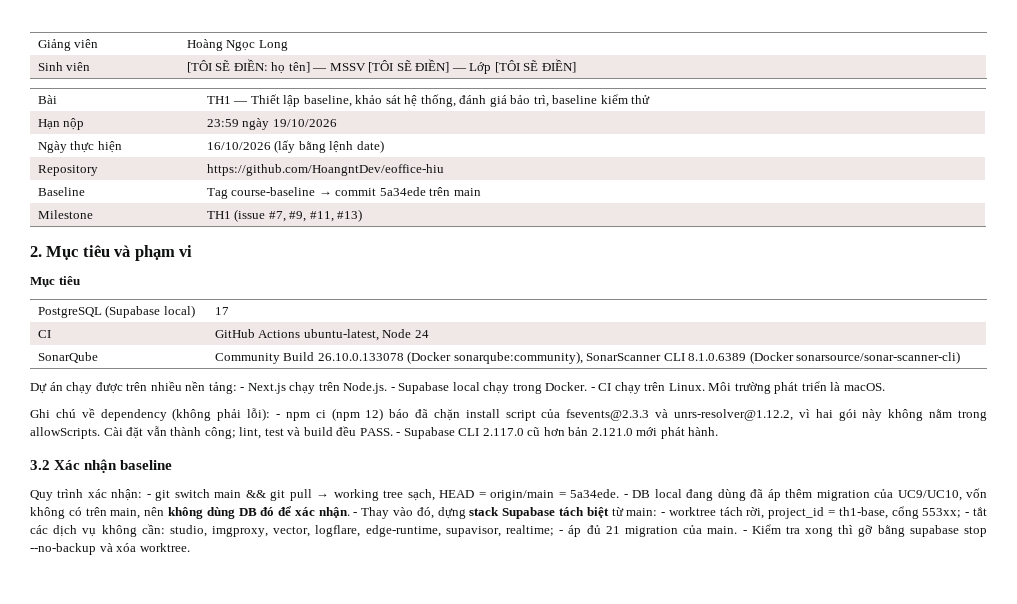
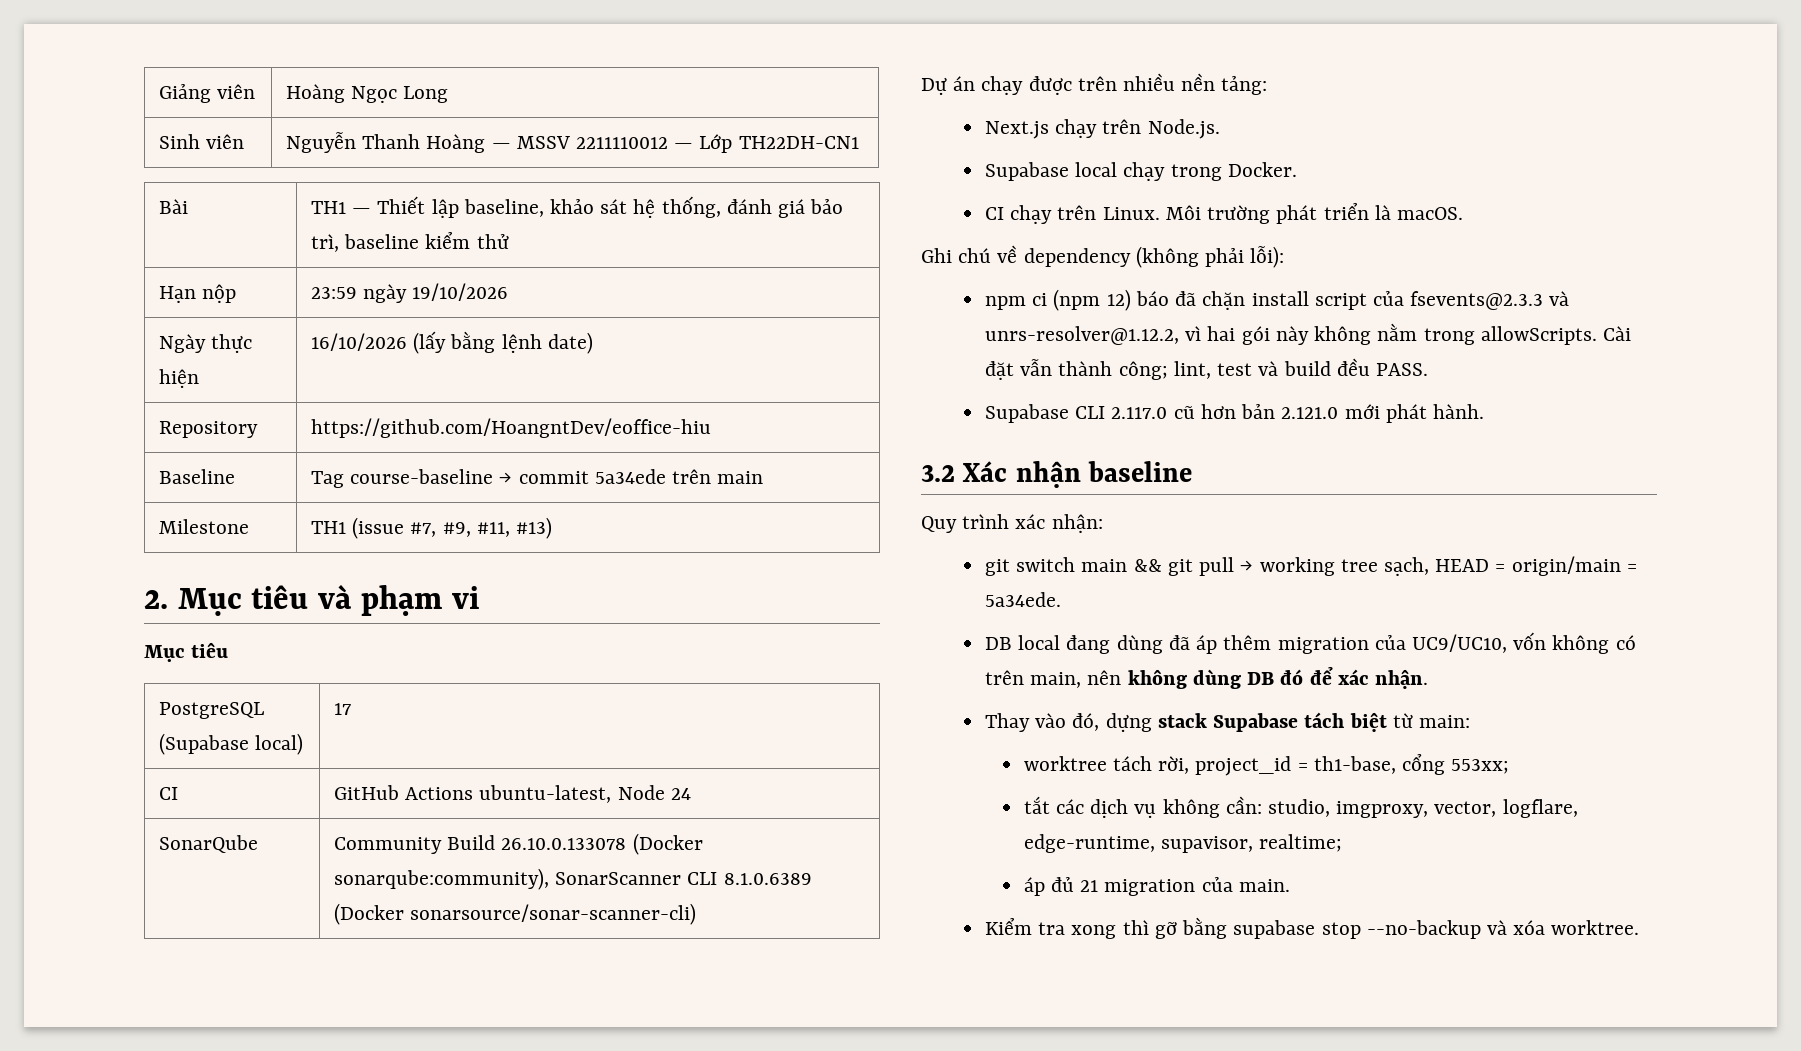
[186,59,576,74] [TÔI SẼ ĐIỀN: họ tên] — MSSV [TÔI SẼ ĐIỀN] — Lớp [TÔI SẼ ĐIỀN] -> [285,132,859,153] Nguyễn Thanh Hoàng — MSSV 2211110012 — Lớp TH22DH-CN1
[240,387,245,391] - -> (1268, 85) //
[390,387,395,391] - -> (1220, 129) //
[590,387,595,391] - -> (1297, 169) //
[275,414,280,418] - -> (1285, 257) //
[396,432,401,436] - -> (1428, 369) //
[146,494,151,498] - -> (1103, 523) //
[623,494,628,498] - -> (1062, 599) //
[353,512,358,516] - -> (1428, 679) //
[661,512,666,516] - -> (1470, 721) //
[965,512,970,516] - -> (1510, 766) //
[559,530,564,534] - -> (1343, 843) //
[742,530,747,534] - -> (1290, 885) //

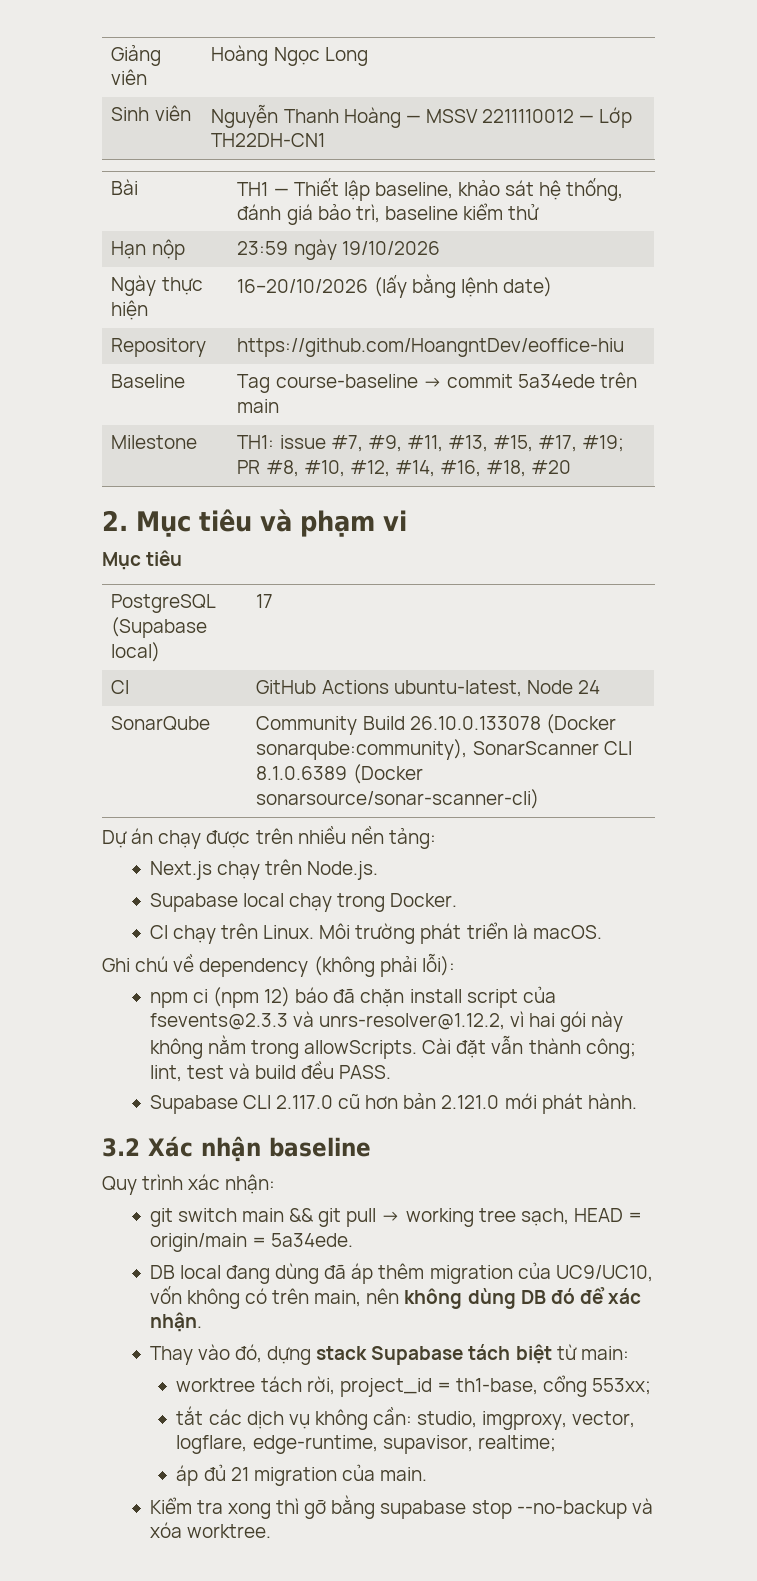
[310,333,407,351] 16/10/2026 -> [237,279,369,293] 16–20/10/2026
[310,517,405,539] TH1 (issue -> [237,435,326,449] TH1: issue
[515,517,552,539] #13) -> [448,435,625,452] [237,460,572,477] #13, #15, #17, #19; PR #8, #10, #12, #14, #16, #18, #20

